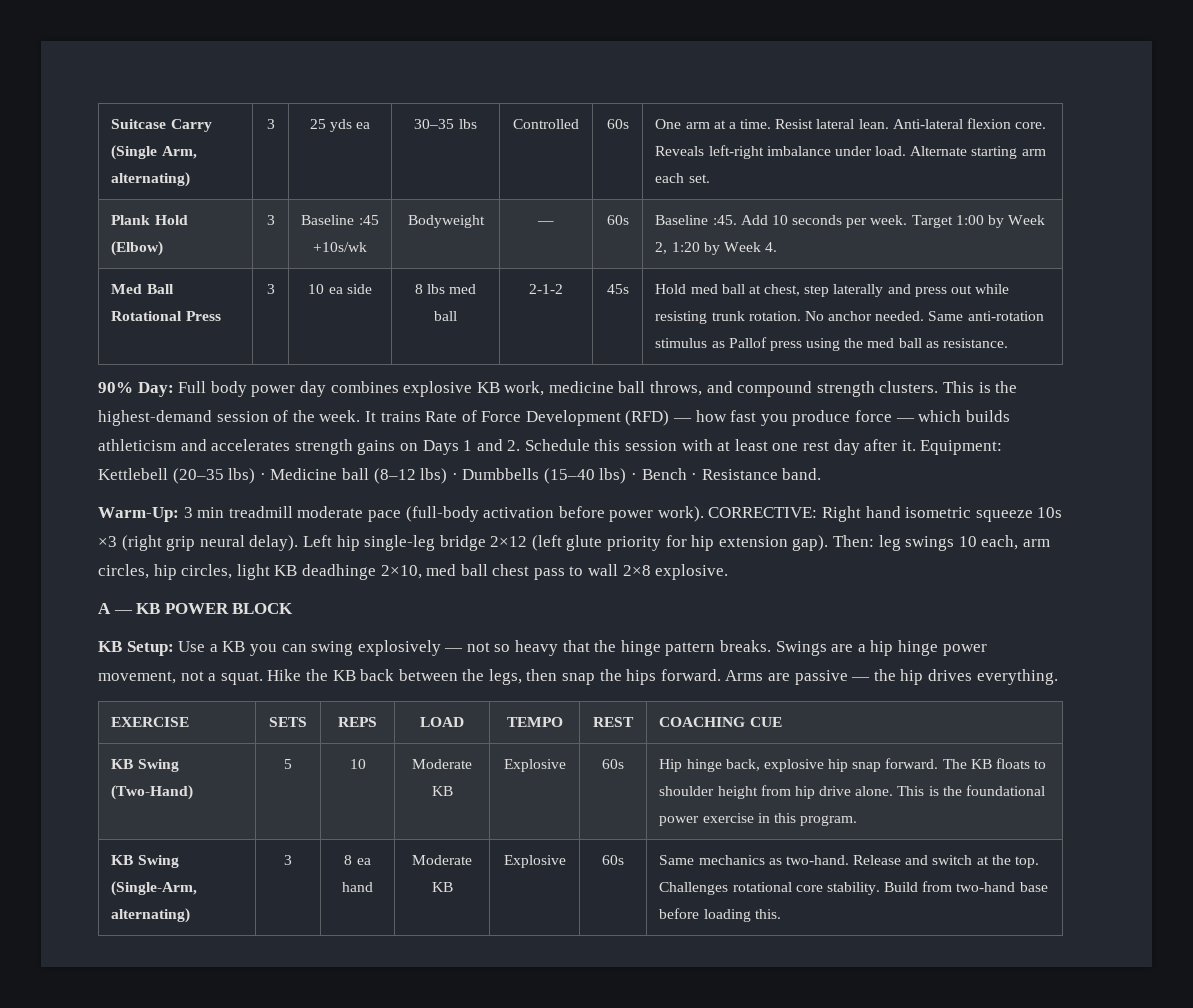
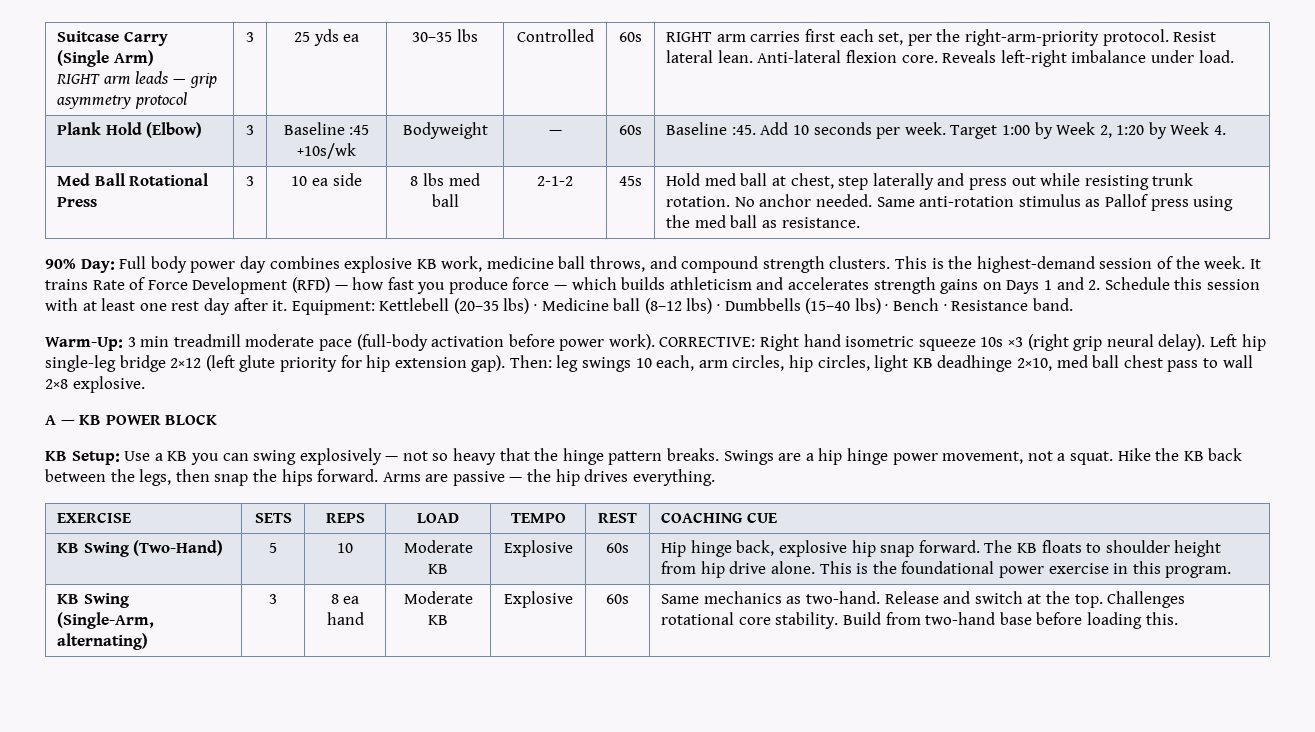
[161,146,197,159] [111,172,191,187] Arm, alternating) -> [113,50,154,66] [56,71,217,88] [57,92,187,109] Arm) // RIGHT arm leads — grip asymmetry protocol
[655,119,772,129] One arm at a time. -> [666,29,1169,46] RIGHT arm carries first each set, per the right-arm-priority protocol.
[910,146,1046,159] [655,173,710,183] Alternate starting arm each set. -> (1234, 56) none

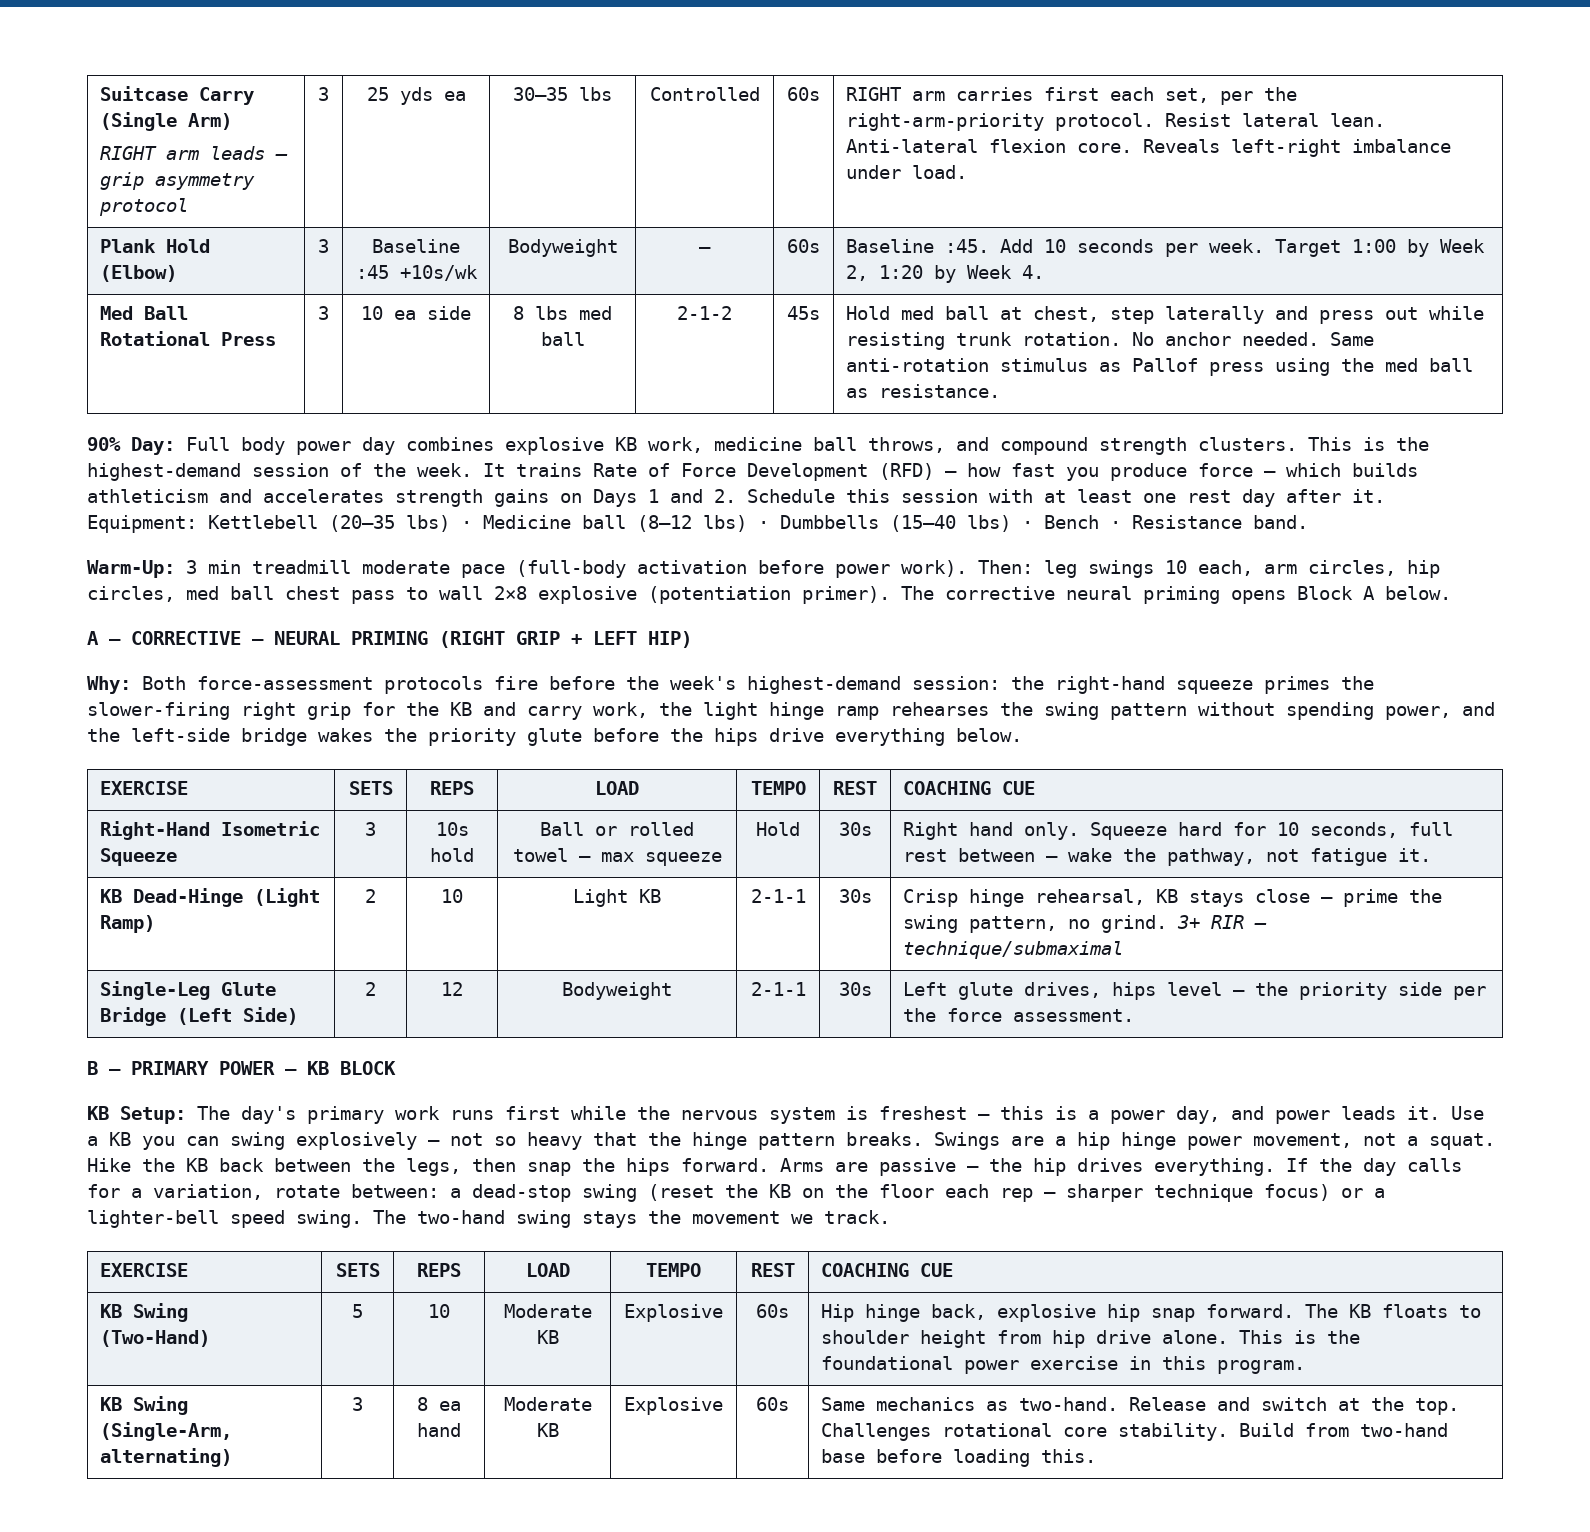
[659,334,1266,351] [45,355,506,372] CORRECTIVE: Right hand isometric squeeze 10s ×3 (right grip neural delay). Left hip single-leg bridge 2×12 (left glute priority for hip extension gap). -> (967, 568) none
[874,355,1052,372] light KB deadhinge 2×10, -> (175, 594) none
[72,376,145,393] [45,414,218,425] [45,451,120,465] explosive. // A — KB POWER BLOCK // KB Setup: -> [538,586,1451,604] [87,631,692,648] [87,676,1374,694] [87,702,1495,720] [87,728,1022,746] [100,781,189,795] [348,781,393,795] [430,781,474,795] [595,781,639,795] [750,781,806,795] [833,781,877,795] [903,781,1036,795] [100,821,321,840] [100,848,178,866] [365,822,376,836] [435,822,469,836] [430,848,474,862] [540,822,694,836] [512,848,722,866] [756,822,800,836] [838,822,872,836] [903,822,1454,840] [903,848,1432,866] [100,888,321,907] [100,915,156,933] [365,889,376,903] [441,889,463,903] [573,889,661,907] [750,889,806,903] [838,889,872,903] [903,889,1443,907] [903,915,1268,933] [903,941,1124,959] [100,981,277,1000] [100,1007,299,1026] [365,982,376,996] [441,982,463,996] [562,982,672,1000] [750,982,806,996] [838,982,872,996] [903,982,1487,1000] [903,1008,1135,1022] [87,1061,396,1075] [87,1106,1440,1124] explosive (potentiation primer). The corrective neural priming opens Block A below. // A — CORRECTIVE — NEURAL PRIMING (RIGHT GRIP + LEFT HIP) // Why: Both force-assessment protocols fire before the week's highest-demand session: the right-hand squeeze primes the slower-firing right grip for the KB and carry work, the light hinge ramp rehearses the swing pattern without spending power, and the left-side bridge wakes the priority glute before the hips drive everything below. // EXERCISE | SETS | REPS | LOAD | TEMPO | REST | COACHING CUE // Right-Hand Isometric Squeeze | 3 | 10s hold | Ball or rolled towel — max squeeze | Hold | 30s | Right hand only. Squeeze hard for 10 seconds, full rest between — wake the pathway, not fatigue it. // KB Dead-Hinge (Light Ramp) | 2 | 10 | Light KB | 2-1-1 | 30s | Crisp hinge rehearsal, KB stays close — prime the swing pattern, no grind. 3+ RIR — technique/submaximal // Single-Leg Glute Bridge (Left Side) | 2 | 12 | Bodyweight | 2-1-1 | 30s | Left glute drives, hips level — the priority side per the force assessment. // B — PRIMARY POWER — KB BLOCK // KB Setup: The day's primary work runs first while the nervous system is freshest — this is a power day, and power leads it.
(715, 477) none -> [1286,1158,1462,1176] [87,1184,1385,1202] [87,1210,890,1228] If the day calls for a variation, rotate between: a dead-stop swing (reset the KB on the floor each rep — sharper technique focus) or a lighter-bell speed swing. The two-hand swing stays the movement we track.

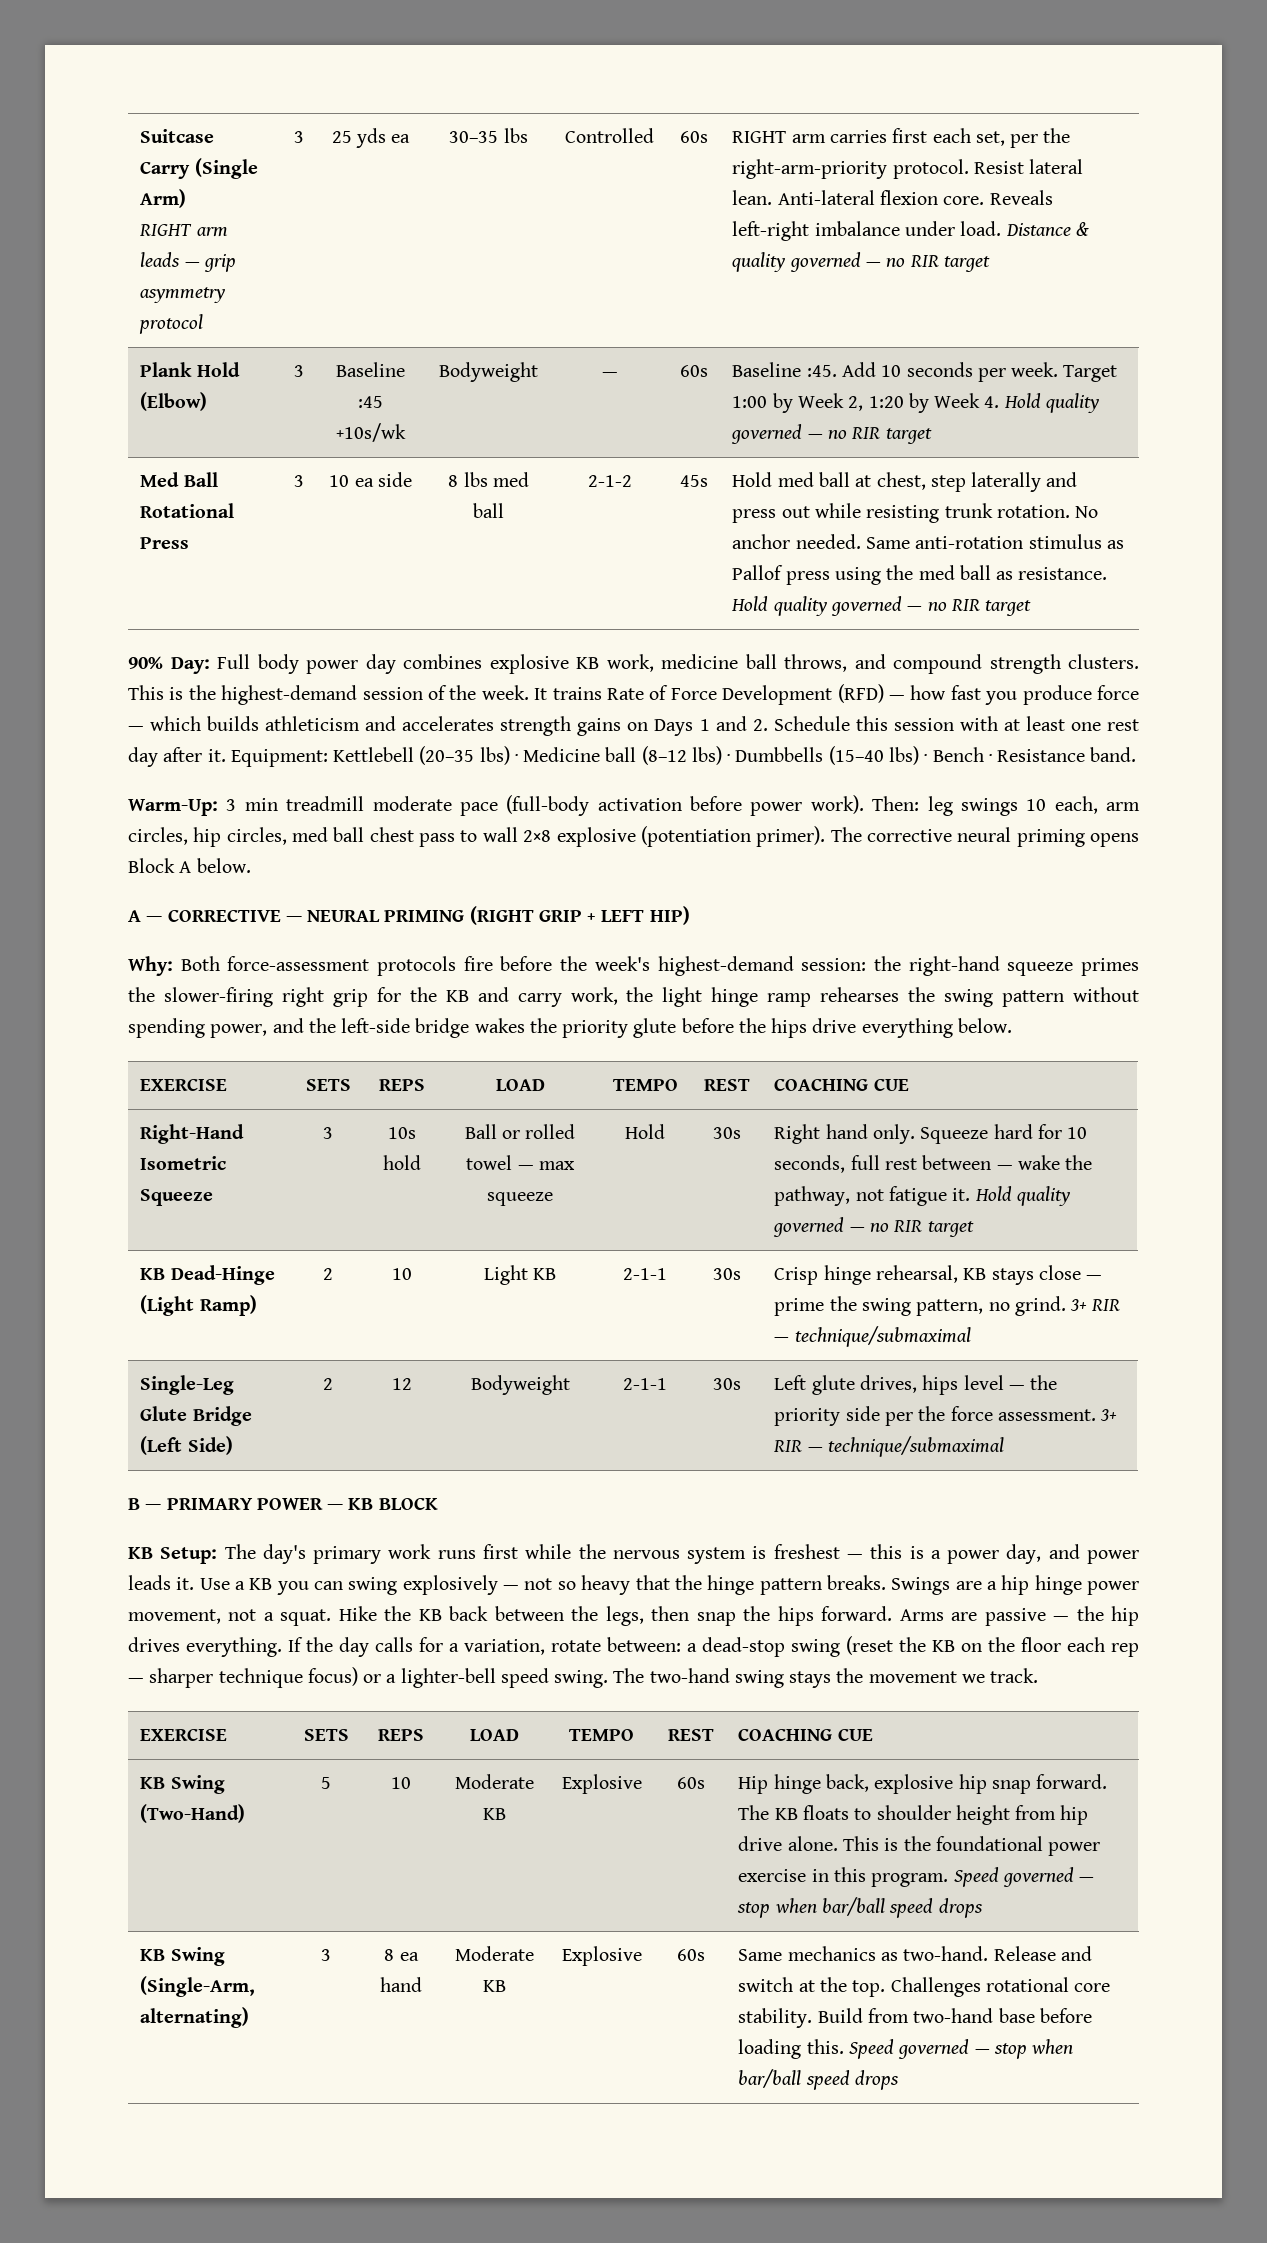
(968, 172) none -> [1005,222,1089,236] [732,252,990,272] Distance & quality governed — no RIR target
(1045, 272) none -> [1003,393,1099,413] [731,424,932,444] Hold quality governed — no RIR target
(1001, 391) none -> [731,596,1032,616] Hold quality governed — no RIR target
(1432, 855) none -> [974,1186,1070,1206] [773,1217,974,1237] Hold quality governed — no RIR target
(1135, 1015) none -> [1100,1409,1118,1421] [773,1436,1004,1457] 3+ RIR — technique/submaximal
(1306, 1367) none -> [953,1867,1095,1887] [737,1897,983,1918] Speed governed — stop when bar/ball speed drops
(1097, 1456) none -> [848,2039,1074,2059] [738,2069,899,2090] Speed governed — stop when bar/ball speed drops

